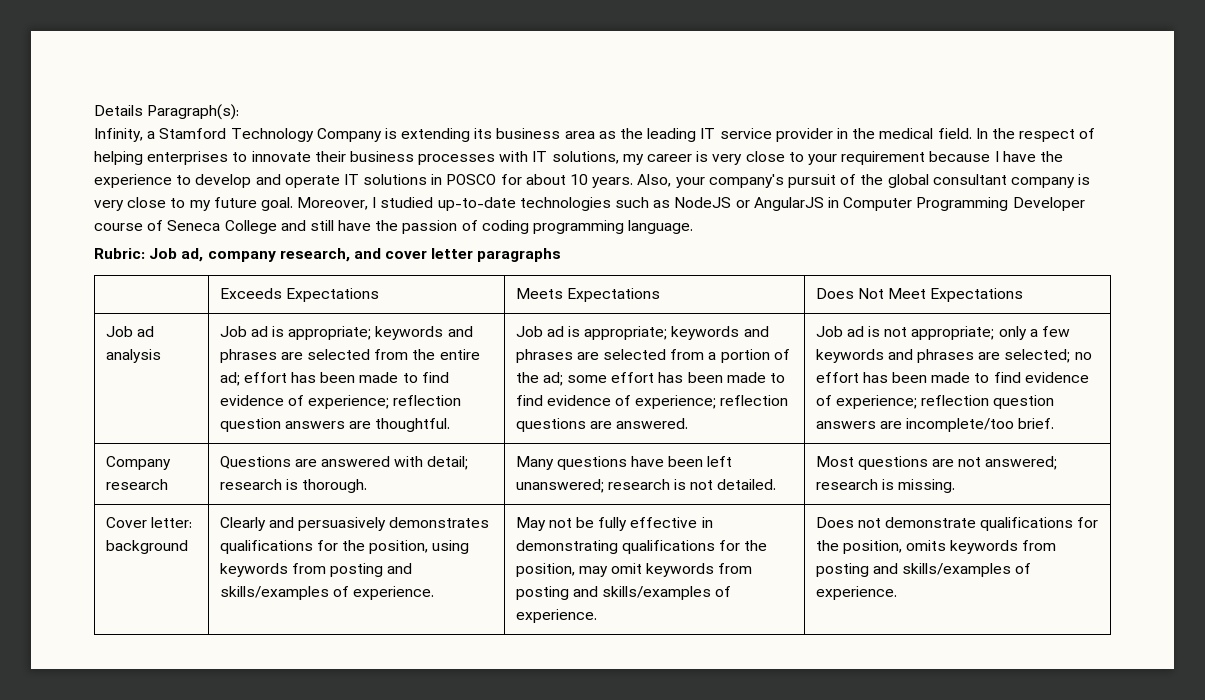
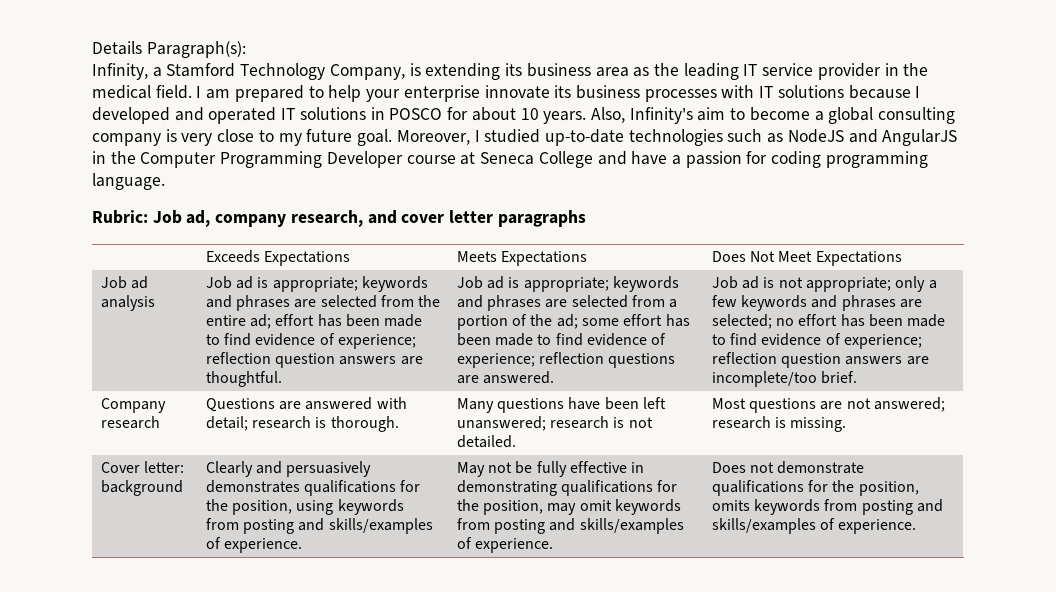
[316,128,382,142] Company -> [329,64,405,80] Company,
[975,128,1096,142] [94,151,1063,165] [94,174,340,188] In the respect of helping enterprises to innovate their business processes with IT solutions, my career is very close to your requirement because I have the experience to develop and operate -> [196,85,921,102] [92,107,277,124] I am prepared to help your enterprise innovate its business processes with IT solutions because I developed and operated
[675,174,1007,188] your company's pursuit of the global consultant -> [629,107,956,124] Infinity's aim to become a global consulting
[735,200,750,208] or -> [848,129,878,143] and
(839, 202) none -> [110,151,136,164] the
[147,220,164,231] of -> [460,152,476,165] at
[309,220,478,234] still have the passion of -> [631,151,768,168] have a passion for

